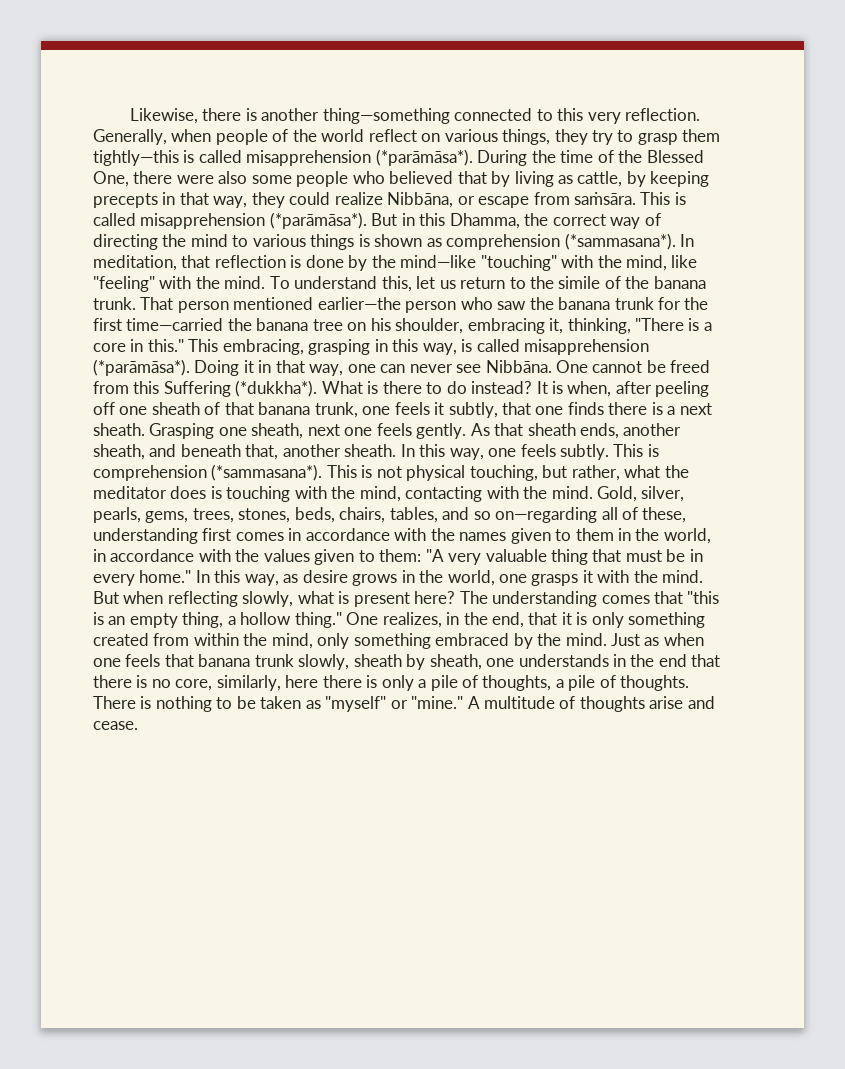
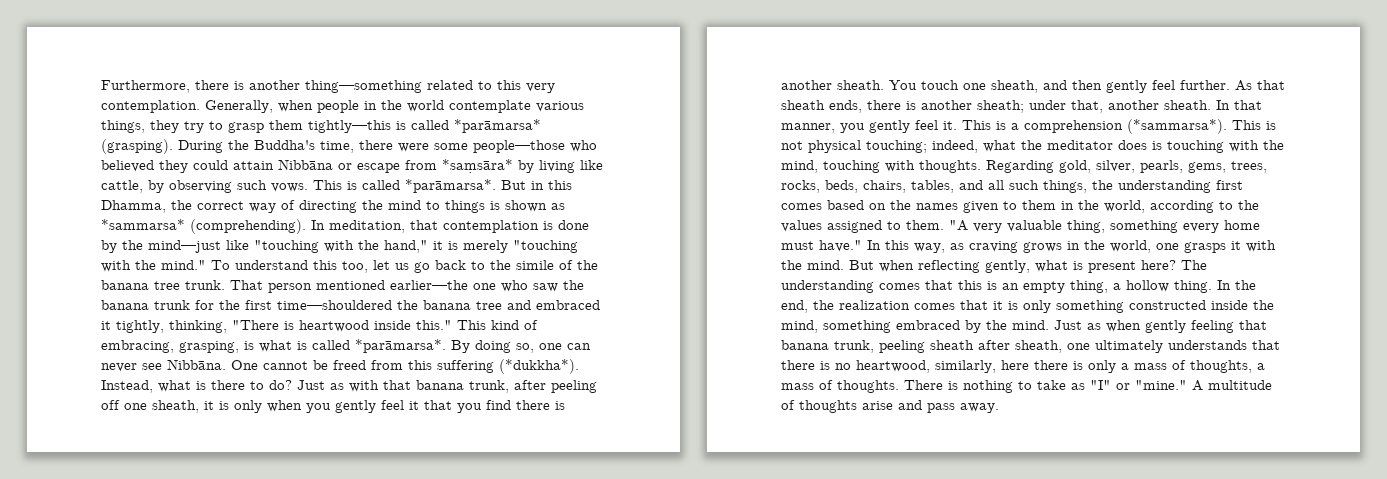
[129,108,198,124] Likewise, -> [101,80,190,93] Furthermore,
[454,108,533,121] connected -> [427,80,473,90] related
[625,108,701,121] reflection. -> [101,100,200,113] contemplation.
[272,129,289,142] of -> [364,101,377,110] in
[368,129,441,142] reflect on -> [449,100,531,113] contemplate
[246,149,704,166] [93,171,710,187] [93,192,637,208] misapprehension (*parāmāsa*). During the time of the Blessed One, there were also some people who believed that by living as cattle, by keeping precepts in that way, they could realize Nibbāna, or escape from saṁsāra. -> [454,119,541,133] [101,139,597,154] [101,159,603,173] [101,180,308,193] *parāmarsa* (grasping). During the Buddha's time, there were some people—those who believed they could attain Nibbāna or escape from *saṃsāra* by living like cattle, by observing such vows.
[140,212,367,229] misapprehension (*parāmāsa*). -> [405,179,496,193] *parāmarsa*.
[252,234,306,247] various -> (440, 205) none
[446,233,676,250] comprehension (*sammasana*). -> [101,219,306,234] *sammarsa* (comprehending).
[214,255,286,268] reflection -> [443,220,539,233] contemplation
[400,255,698,271] [93,276,266,292] mind—like "touching" with the mind, like "feeling" with the mind. -> [148,240,578,253] [101,260,206,272] mind—just like "touching with the hand," it is merely "touching with the mind."
[381,276,506,292] this, let us return -> [313,260,466,273] this too, let us go back
(706, 282) none -> [154,281,180,290] tree
[405,301,457,313] person -> [473,283,496,290] one
[126,318,712,334] [93,339,650,355] [93,359,344,376] time—carried the banana tree on his shoulder, embracing it, thinking, "There is a core in this." This embracing, grasping in this way, is called misapprehension (*parāmāsa*). Doing it in that way, -> [277,300,600,310] [101,320,538,333] [101,339,534,353] time—shouldered the banana tree and embraced it tightly, thinking, "There is heartwood inside this." This kind of embracing, grasping, is what is called *parāmarsa*. By doing so,
[163,380,710,397] [93,402,712,418] [93,423,682,439] [93,444,659,460] [93,464,323,481] Suffering (*dukkha*). What is there to do instead? It is when, after peeling off one sheath of that banana trunk, one feels it subtly, that one finds there is a next sheath. Grasping one sheath, next one feels gently. As that sheath ends, another sheath, and beneath that, another sheath. In this way, one feels subtly. This is comprehension (*sammasana*). -> [437,359,579,374] [101,380,597,393] [101,400,565,413] [781,80,1285,93] [781,100,1262,113] [781,119,1227,134] suffering (*dukkha*). Instead, what is there to do? Just as with that banana trunk, after peeling off one sheath, it is only when you gently feel it that you find there is another sheath. You touch one sheath, and then gently feel further. As that sheath ends, there is another sheath; under that, another sheath. In that manner, you gently feel it. This is a comprehension (*sammarsa*).
[469,465,620,481] touching, but rather, -> [866,140,978,153] touching; indeed,
[405,486,638,502] contacting with the mind. Gold, -> [823,160,1091,173] touching with thoughts. Regarding gold,
[238,508,291,523] stones, -> [781,180,820,193] rocks,
[473,507,687,523] [93,528,427,544] so on—regarding all of these, understanding first comes in accordance with -> [988,180,1243,193] [781,200,886,210] all such things, the understanding first comes based on
[93,549,703,565] [93,570,192,586] in accordance with the values given to them: "A very valuable thing that must be in every home." -> [1150,200,1259,213] [781,220,1260,233] [781,240,862,252] according to the values assigned to them. "A very valuable thing, something every home must have."
[302,570,348,583] desire -> [969,241,1018,253] craving
[242,591,294,607] slowly, -> [985,260,1030,273] gently,
[687,591,720,604] "this -> [958,280,982,290] this
[294,612,525,628] thing." One realizes, in the end, -> [1174,280,1256,293] [781,300,955,313] thing. In the end, the realization comes
[93,633,350,649] created from within the mind, only -> [1129,300,1274,310] [781,320,818,333] constructed inside the mind,
[93,654,687,670] one feels that banana trunk slowly, sheath by sheath, one understands in the end -> [1145,320,1267,333] [781,340,1247,353] gently feeling that banana trunk, peeling sheath after sheath, one ultimately understands
[175,679,213,691] core, -> [856,360,930,373] heartwood,
[430,675,458,691] pile -> [1134,363,1167,370] mass
[568,675,596,691] pile -> [781,383,814,390] mass
[236,696,387,712] be taken as "myself" -> [1037,380,1111,390] take as "I"
[93,721,138,730] cease. -> [927,403,999,413] pass away.

